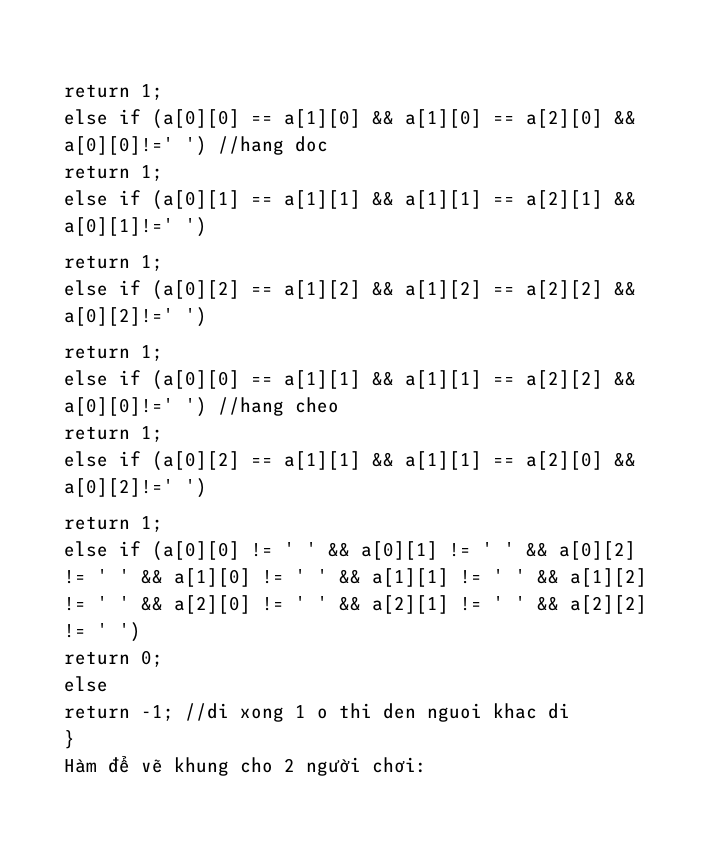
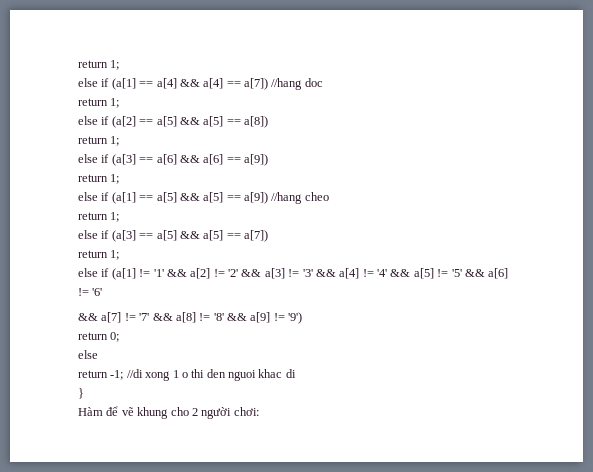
[64,84,163,100] [64,109,636,129] [64,136,207,156] return 1; // else if (a[0][0] == a[1][0] && a[1][0] == a[2][0] && a[0][0]!=' ') -> [78,60,120,70] [78,78,268,90] return 1; // else if (a[1] == a[4] && a[4] == a[7])
[152,190,636,210] [64,217,207,237] [64,255,163,271] [64,280,636,300] [64,307,207,327] [64,345,163,361] [64,370,636,390] [64,397,207,417] (a[0][1] == a[1][1] && a[1][1] == a[2][1] && a[0][1]!=' ') // return 1; // else if (a[0][2] == a[1][2] && a[1][2] == a[2][2] && a[0][2]!=' ') // return 1; // else if (a[0][0] == a[1][1] && a[1][1] == a[2][2] && a[0][0]!=' ') -> [111,116,268,128] [78,136,120,146] [78,154,268,166] [78,174,120,184] [78,192,268,204] (a[2] == a[5] && a[5] == a[8]) // return 1; // else if (a[3] == a[6] && a[6] == a[9]) // return 1; // else if (a[1] == a[5] && a[5] == a[9])
[152,451,636,471] [64,478,207,498] [64,516,163,532] [64,541,636,561] [64,568,647,587] [64,595,647,614] [64,622,141,642] (a[0][2] == a[1][1] && a[1][1] == a[2][0] && a[0][2]!=' ') // return 1; // else if (a[0][0] != ' ' && a[0][1] != ' ' && a[0][2] != ' ' && a[1][0] != ' ' && a[1][1] != ' ' && a[1][2] != ' ' && a[2][0] != ' ' && a[2][1] != ' ' && a[2][2] != ' ') -> [111,230,268,242] [78,250,120,260] [78,268,509,280] [78,288,103,296] [78,312,303,324] (a[3] == a[5] && a[5] == a[7]) // return 1; // else if (a[1] != '1' && a[2] != '2' && a[3] != '3' && a[4] != '4' && a[5] != '5' && a[6] != '6' // && a[7] != '7' && a[8] != '8' && a[9] != '9')

